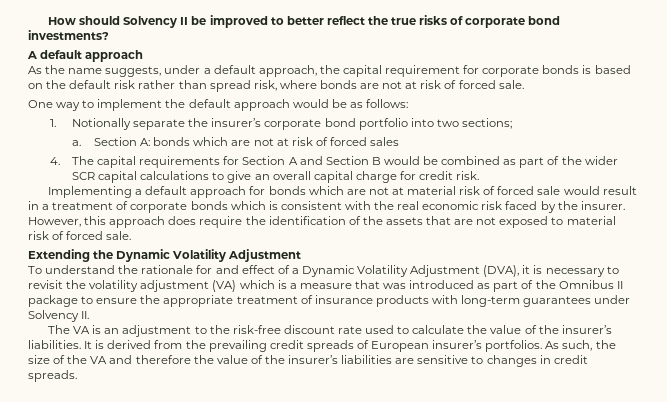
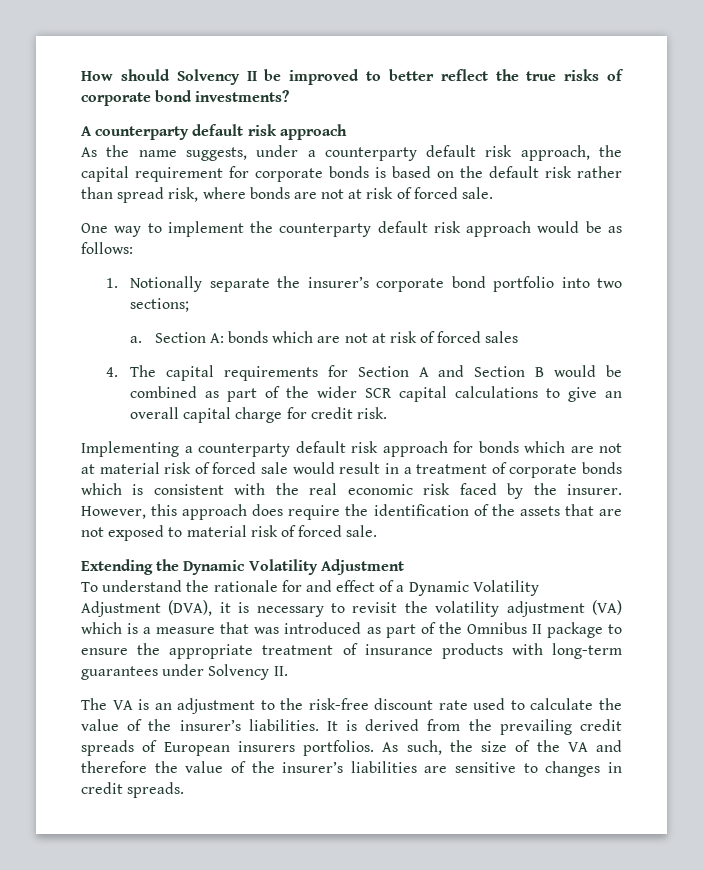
[40,50,83,59] default -> [95,124,277,140] counterparty default risk
[213,65,256,74] default -> [324,145,513,161] counterparty default risk
[188,99,231,108] default -> [279,221,461,237] counterparty default risk
[145,186,188,195] default -> [198,441,378,457] counterparty default risk
[432,340,483,349] insurer’s -> [237,741,295,752] insurers

